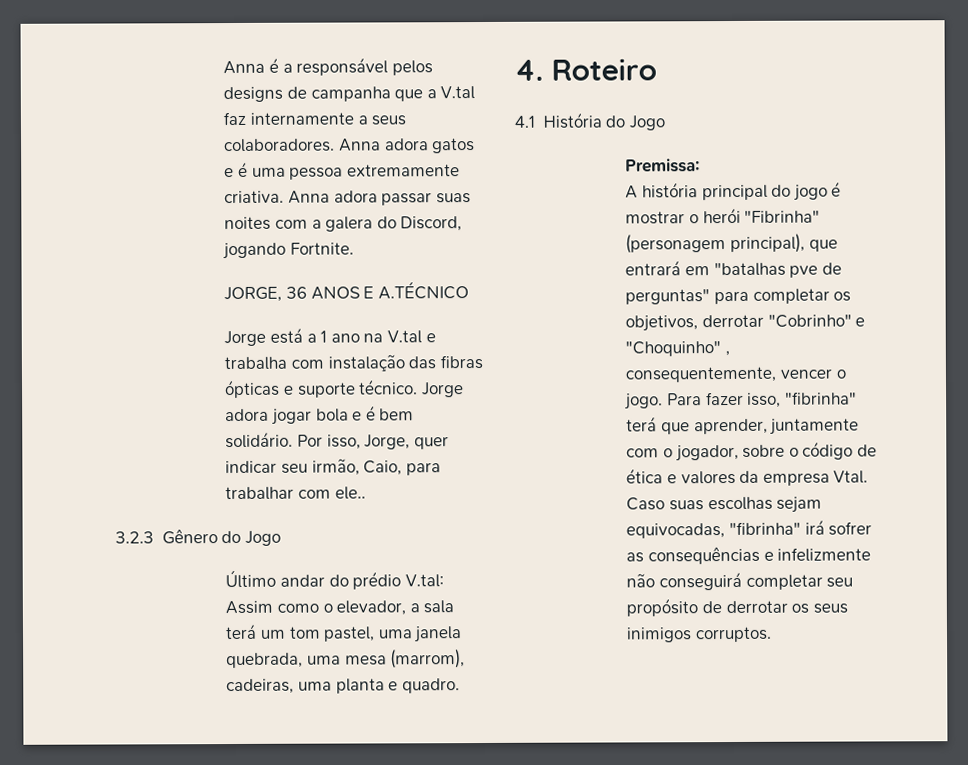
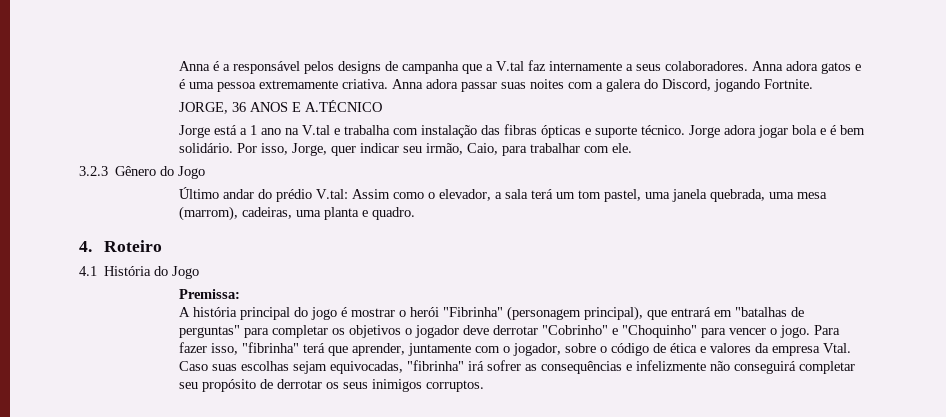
[334,486,366,500] ele.. -> [612,143,633,153] ele.
[789,265,819,278] pve -> (788, 312) none
[625,315,699,332] objetivos, -> [349,325,490,338] objetivos o jogador deve
[724,351,730,357] [625,366,777,383] , consequentemente, -> [701,328,727,338] para

